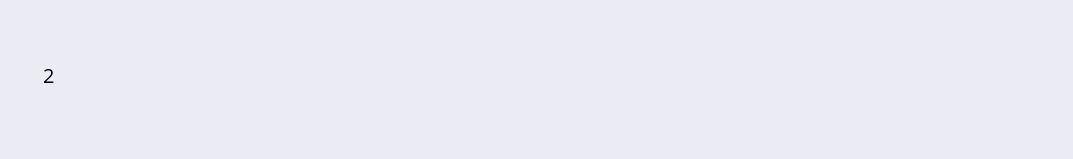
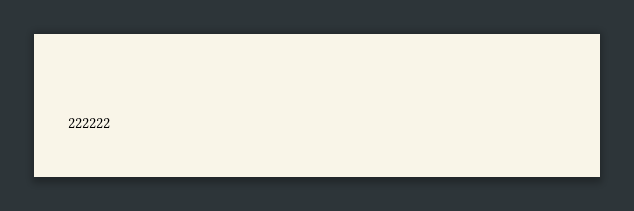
[43,69,54,83] 2 -> [68,118,110,129] 222222

